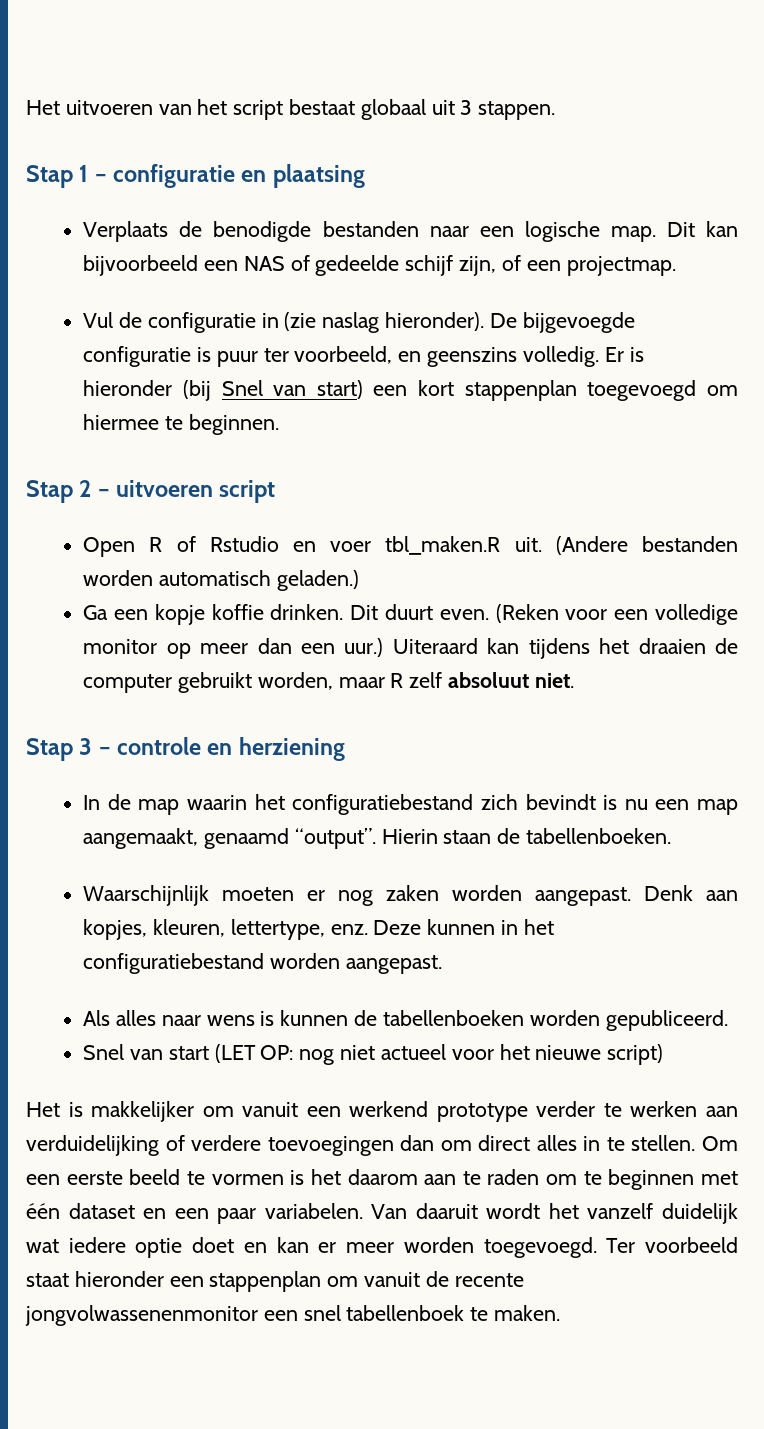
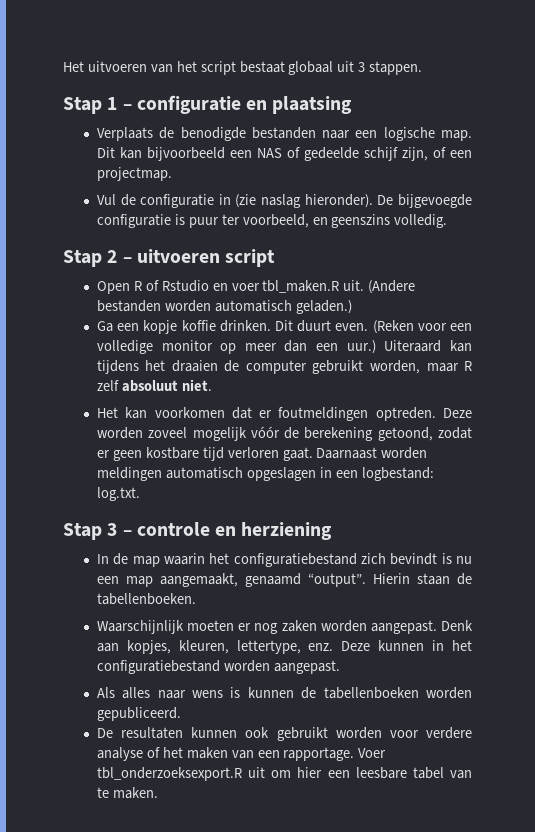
[604,347,644,362] [83,380,738,401] [83,414,279,435] Er is hieronder (bij Snel van start) een kort stappenplan toegevoegd om hiermee te beginnen. -> (448, 221) none
(574, 680) none -> [96,407,472,421] [96,426,472,441] [96,447,428,461] [96,467,434,481] [96,487,140,501] // Het kan voorkomen dat er foutmeldingen optreden. Deze worden zoveel mogelijk vóór de berekening getoond, zodat er geen kostbare tijd verloren gaat. Daarnaast worden meldingen automatisch opgeslagen in een logbestand: log.txt.
[83,1044,664,1065] [26,1101,738,1122] [26,1135,738,1156] [26,1169,738,1190] [26,1203,738,1224] [26,1237,739,1258] [26,1271,524,1292] [25,1305,465,1326] Snel van start (LET OP: nog niet actueel voor het nieuwe script) // Het is makkelijker om vanuit een werkend prototype verder te werken aan verduidelijking of verdere toevoegingen dan om direct alles in te stellen. Om een eerste beeld te vormen is het daarom aan te raden om te beginnen met één dataset en een paar variabelen. Van daaruit wordt het vanzelf duidelijk wat iedere optie doet en kan er meer worden toegevoegd. Ter voorbeeld staat hieronder een stappenplan om vanuit de recente jongvolwassenenmonitor een snel tabellenboek -> [96,727,472,741] [96,747,387,761] [96,767,472,781] De resultaten kunnen ook gebruikt worden voor verdere analyse of het maken van een rapportage. Voer tbl_onderzoeksexport.R uit om hier een leesbare tabel van

